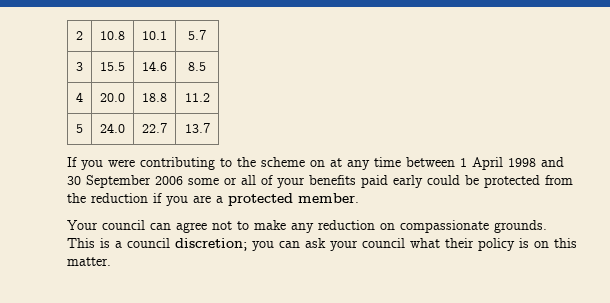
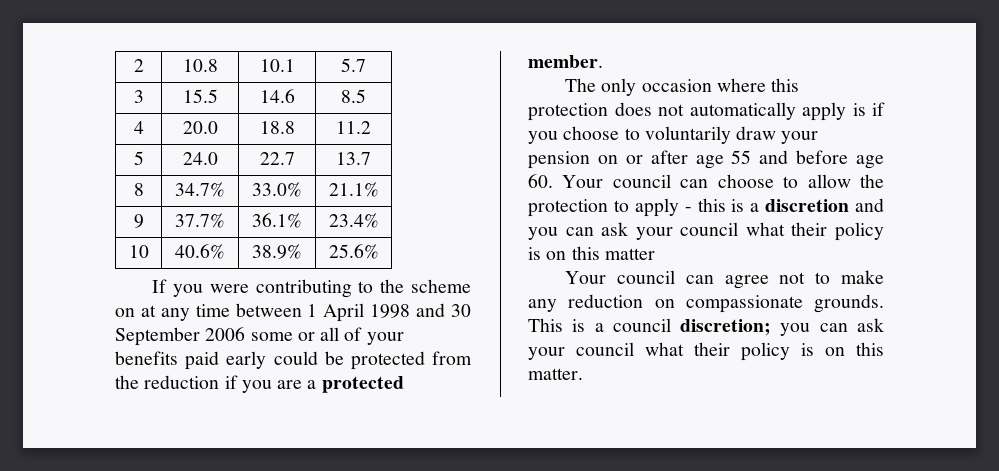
(210, 128) none -> [133,183,144,196] [175,182,225,197] [252,182,302,197] [328,182,379,197] [133,214,144,228] [175,213,225,228] [252,213,302,228] [328,213,379,228] [128,245,149,258] [175,244,225,259] [252,244,302,259] [328,244,379,259] // 8 | 34.7% | 33.0% | 21.1% // 9 | 37.7% | 36.1% | 23.4% // 10 | 40.6% | 38.9% | 25.6%
(359, 198) none -> [565,78,800,96] [528,102,885,121] [528,126,819,144] [528,150,884,169] [528,174,884,188] [528,198,884,217] [528,222,884,241] [528,246,655,260] // The only occasion where this protection does not automatically apply is if you choose to voluntarily draw your pension on or after age 55 and before age 60. Your council can choose to allow the protection to apply - this is a discretion and you can ask your council what their policy is on this matter

